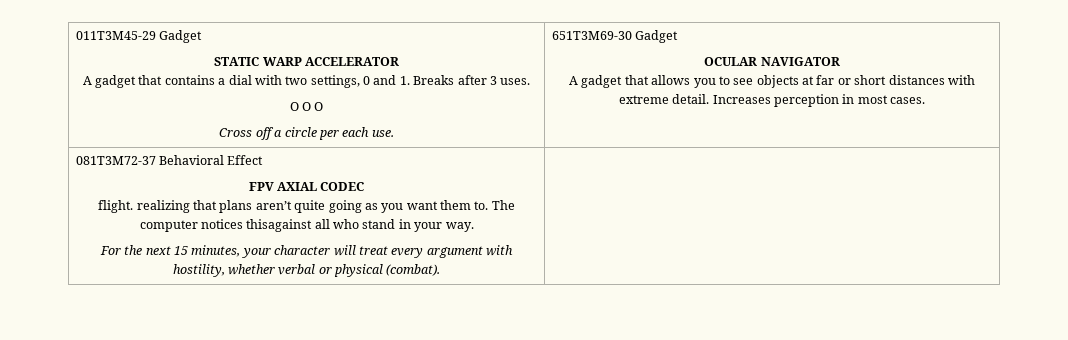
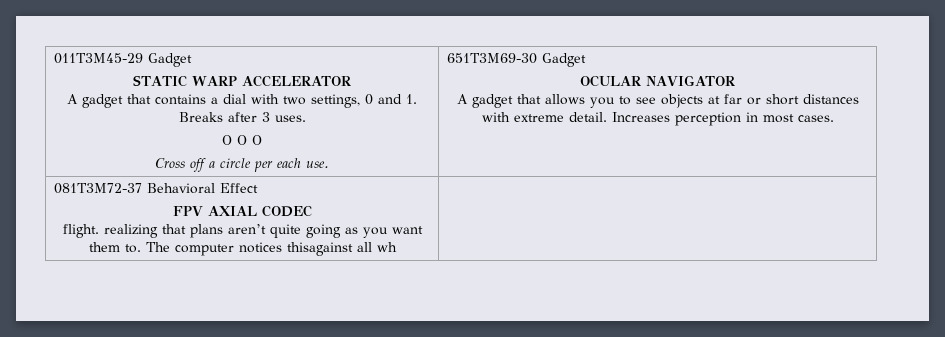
[333,219,474,232] [99,245,514,258] [172,264,441,277] who stand in your way. // For the next 15 minutes, your character will treat every argument with hostility, whether verbal or physical (combat). -> [376,242,397,252] wh

